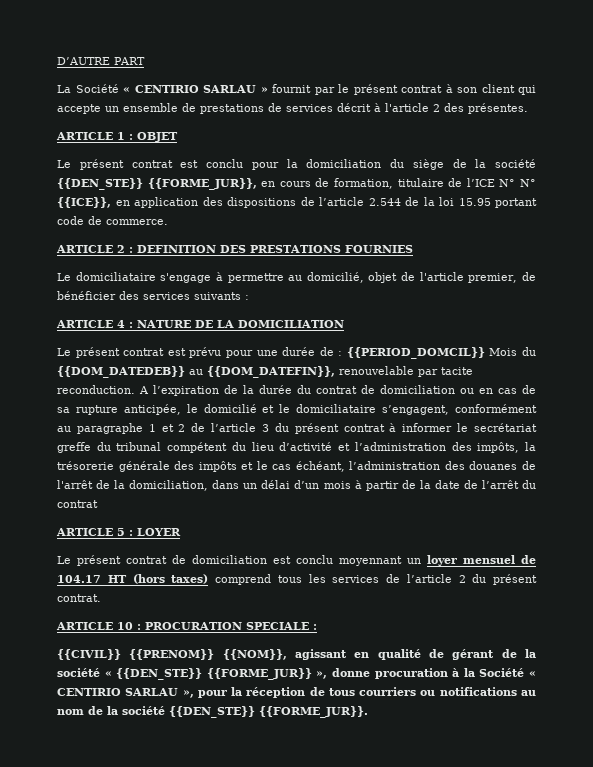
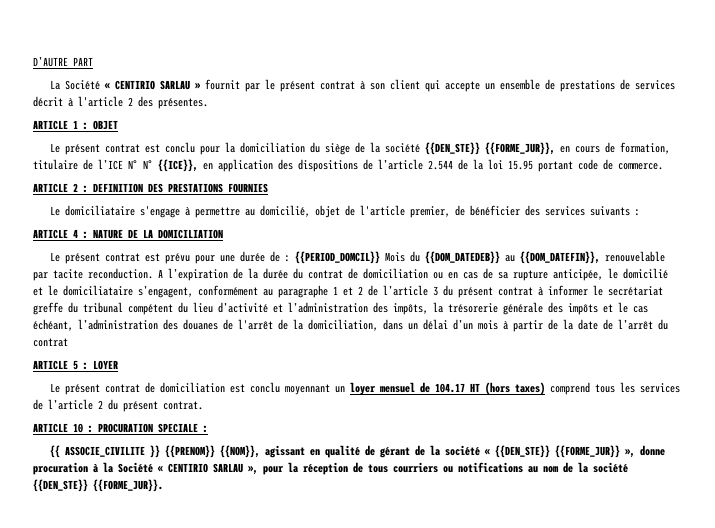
[57,649,121,660] {{CIVIL}} -> [50,445,161,458] {{ ASSOCIE_CIVILITE }}

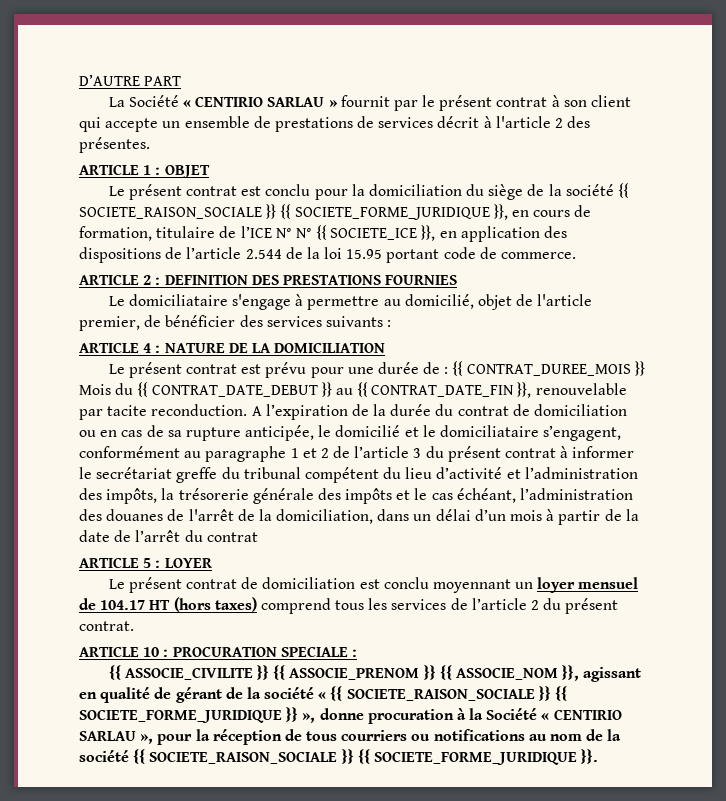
[425,142,556,155] {{DEN_STE}} {{FORME_JUR}}, -> [618,183,630,198] [79,204,508,220] {{ SOCIETE_RAISON_SOCIALE }} {{ SOCIETE_FORME_JURIDIQUE }},
[158,159,198,172] {{ICE}}, -> [316,225,436,241] {{ SOCIETE_ICE }},
[295,251,601,264] {{PERIOD_DOMCIL}} Mois du {{DOM_DATEDEB}} au {{DOM_DATEFIN}}, -> [452,361,645,376] [79,382,532,398] {{ CONTRAT_DUREE_MOIS }} Mois du {{ CONTRAT_DATE_DEBUT }} au {{ CONTRAT_DATE_FIN }},
[165,445,261,458] {{PRENOM}} {{NOM}}, -> [273,665,580,681] {{ ASSOCIE_PRENOM }} {{ ASSOCIE_NOM }},
[495,445,621,458] {{DEN_STE}} {{FORME_JUR}} -> [330,686,568,701] [79,707,299,723] {{ SOCIETE_RAISON_SOCIALE }} {{ SOCIETE_FORME_JURIDIQUE }}
[33,479,163,492] {{DEN_STE}} {{FORME_JUR}}. -> [133,749,599,765] {{ SOCIETE_RAISON_SOCIALE }} {{ SOCIETE_FORME_JURIDIQUE }}.

